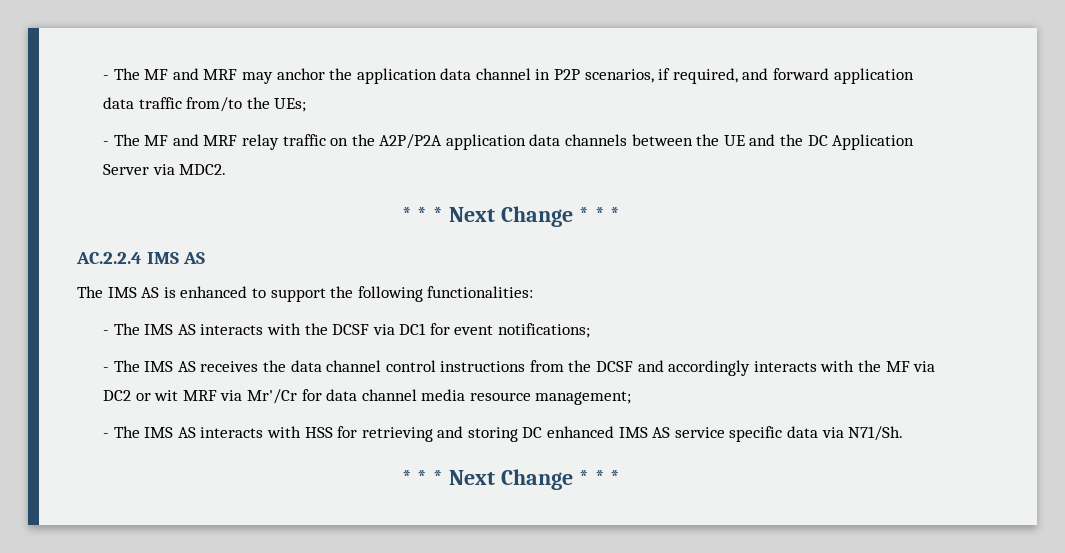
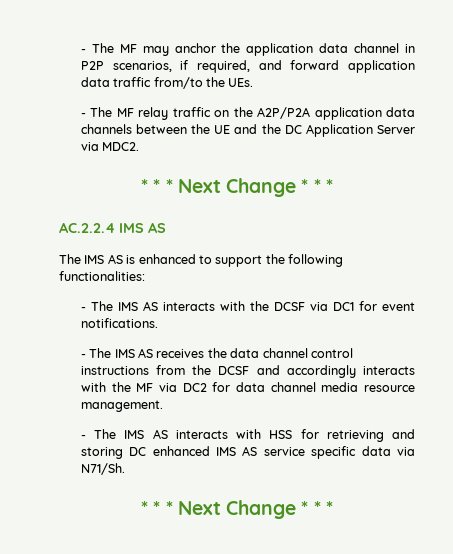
[102,68,238,80] - The MF and MRF -> [80,43,137,53] - The MF
[274,98,307,112] [102,134,238,146] UEs; // - The MF and MRF -> [228,78,254,87] [80,107,134,117] UEs. // - The MF
[498,323,591,338] notifications; -> [80,318,158,328] notifications.
[135,389,297,404] or wit MRF via Mr'/Cr -> (207, 387) none
[535,391,632,405] management; -> [80,400,163,412] management.

